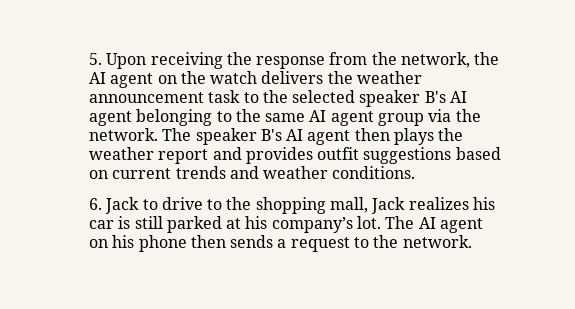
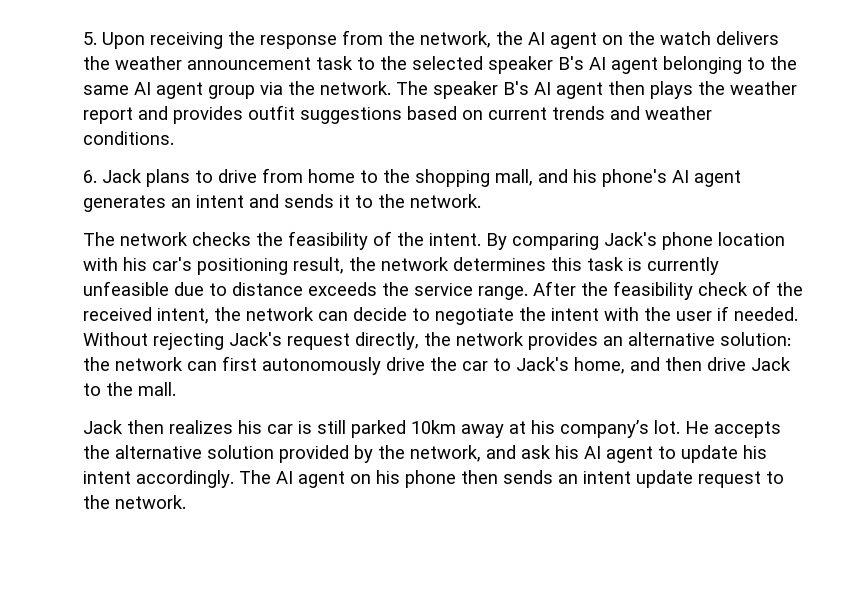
(140, 205) none -> [146,169,191,187] plans
(203, 203) none -> [262,168,356,183] from home
[371,197,406,214] Jack -> [538,169,742,187] [83,194,482,212] [83,231,786,250] [83,257,720,275] [83,281,804,300] [83,306,799,325] [83,332,792,350] [83,356,792,375] [83,382,177,396] [83,420,165,434] and his phone's AI agent generates an intent and sends it to the network. // The network checks the feasibility of the intent. By comparing Jack's phone location with his car's positioning result, the network determines this task is currently unfeasible due to distance exceeds the service range. After the feasibility check of the received intent, the network can decide to negotiate the intent with the user if needed. Without rejecting Jack's request directly, the network provides an alternative solution: the network can first autonomously drive the car to Jack's home, and then drive Jack to the mall. // Jack then
(222, 224) none -> [411,420,505,438] 10km away
(382, 222) none -> [685,421,782,438] [83,445,768,463] [83,470,235,488] He accepts the alternative solution provided by the network, and ask his AI agent to update his intent accordingly.
[277,239,287,248] a -> [558,470,694,488] an intent update

